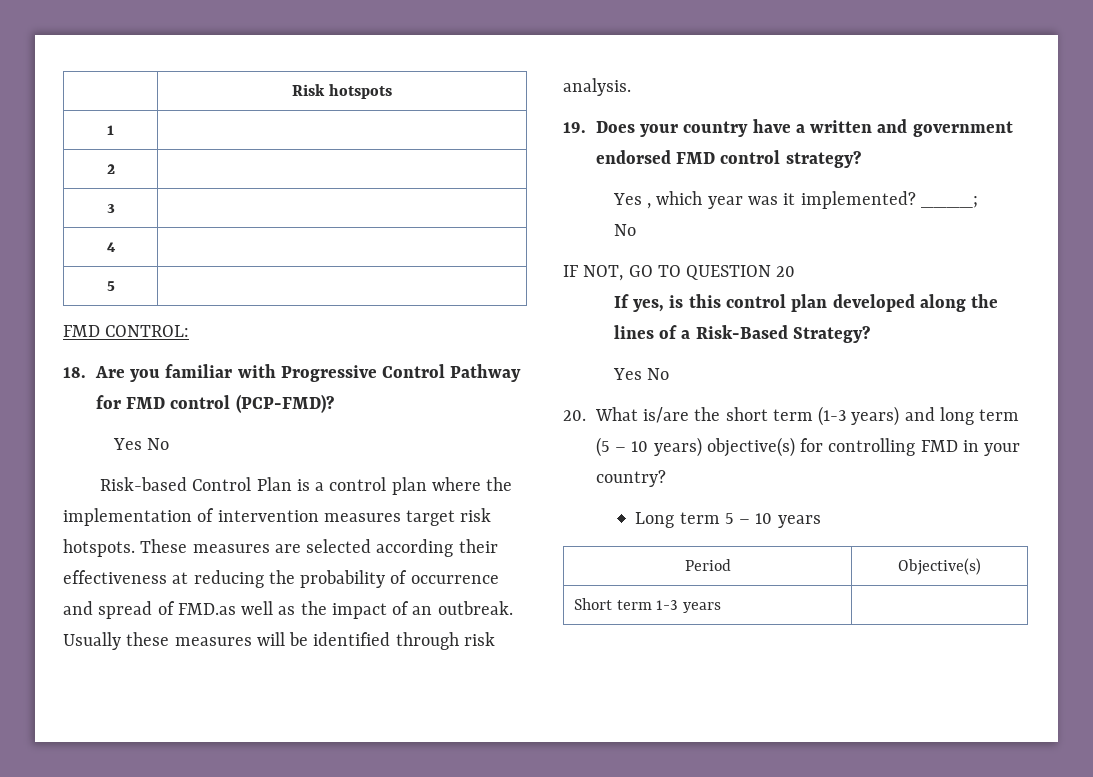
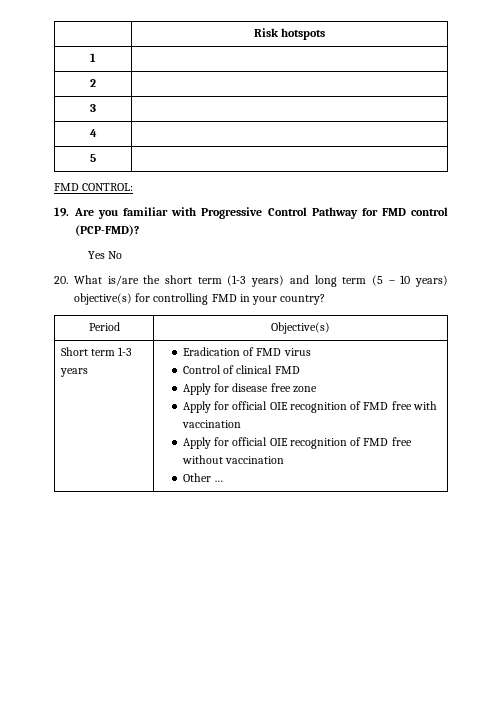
[63,367,86,378] 18. -> [54,207,69,217] 19.
[100,477,513,495] [63,508,492,526] [63,539,498,557] [63,570,499,588] [63,601,513,619] [63,632,495,650] [563,78,631,96] [563,119,1013,137] [595,150,861,168] [612,191,978,209] [613,224,636,236] [563,265,796,281] [613,294,999,312] [613,325,871,343] [612,368,670,380] // Risk-based Control Plan is a control plan where the implementation of intervention measures target risk hotspots. These measures are selected according their effectiveness at reducing the probability of occurrence and spread of FMD.as well as the impact of an outbreak. Usually these measures will be identified through risk analysis. // 19. Does your country have a written and government endorsed FMD control strategy? // Yes , which year was it implemented? ____; // No // IF NOT, GO TO QUESTION 20 // If yes, is this control plan developed along the lines of a Risk-Based Strategy? // Yes No -> (122, 255) none
[635,512,821,528] // Long term 5 – 10 years -> (326, 299) none
(722, 607) none -> [182,347,311,356] [182,365,300,374] [182,383,317,395] [182,401,437,413] [181,420,241,428] [182,437,412,449] [181,455,285,464] [182,473,224,482] Eradication of FMD virus // Control of clinical FMD // Apply for disease free zone // Apply for official OIE recognition of FMD free with vaccination // Apply for official OIE recognition of FMD free without vaccination // Other …

